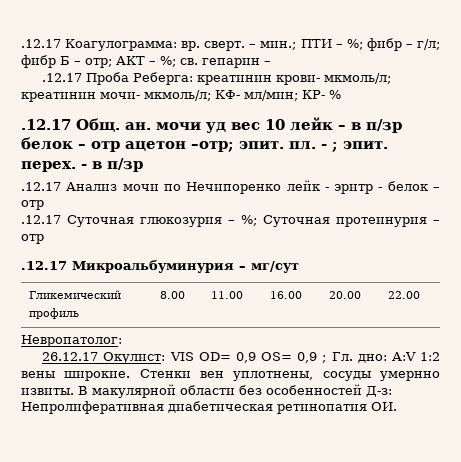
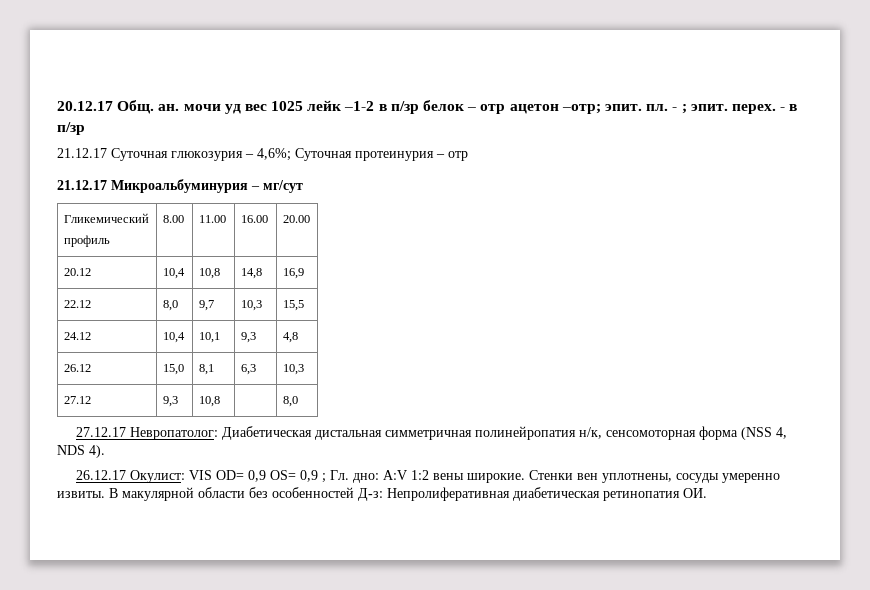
[21,38,440,51] [21,55,271,68] [42,72,392,85] [21,90,341,102] [21,119,71,130] .12.17 Коагулограмма: вр. сверт. – мин.; ПТИ – %; фибр – г/л; фибр Б – отр; АКТ – %; св. гепарин – // .12.17 Проба Реберга: креатинин крови- мкмоль/л; креатинин мочи- мкмоль/л; КФ- мл/мин; КР- % // .12.17 -> [57,101,113,111] 20.12.17
[265,117,346,131] 10 лейк – -> [271,100,375,111] 1025 лейк –1-2
[21,180,441,194] [21,200,44,210] [21,215,61,224] .12.17 Анализ мочи по Нечипоренко лейк - эритр - белок – отр // .12.17 -> [57,148,107,158] 21.12.17
[241,215,257,226] %; -> [257,148,291,161] 4,6%;
[21,261,67,270] .12.17 -> [57,180,107,190] 21.12.17
[387,291,420,299] [21,335,122,347] | 22.00 // Невропатолог: -> [63,268,91,276] [162,268,185,279] [198,268,220,279] [240,268,262,279] [282,268,304,279] [63,300,91,308] [162,300,178,311] [198,300,214,311] [240,300,262,311] [282,300,304,311] [63,332,91,340] [162,332,185,343] [198,332,220,343] [240,332,256,343] [282,332,298,343] [63,364,91,372] [162,364,184,375] [198,364,214,375] [240,364,256,375] [282,364,304,375] [63,396,91,404] [162,396,178,407] [198,396,220,407] [282,396,298,407] [76,426,788,440] [57,445,105,458] // 20.12 | 10,4 | 10,8 | 14,8 | 16,9 // 22.12 | 8,0 | 9,7 | 10,3 | 15,5 // 24.12 | 10,4 | 10,1 | 9,3 | 4,8 // 26.12 | 15,0 | 8,1 | 6,3 | 10,3 // 27.12 | 9,3 | 10,8 | | 8,0 // 27.12.17 Невропатолог: Диабетическая дистальная симметричная полинейропатия н/к, сенсомоторная форма (NSS 4, NDS 4).
[380,371,440,381] умернно -> [722,473,781,483] умеренно

